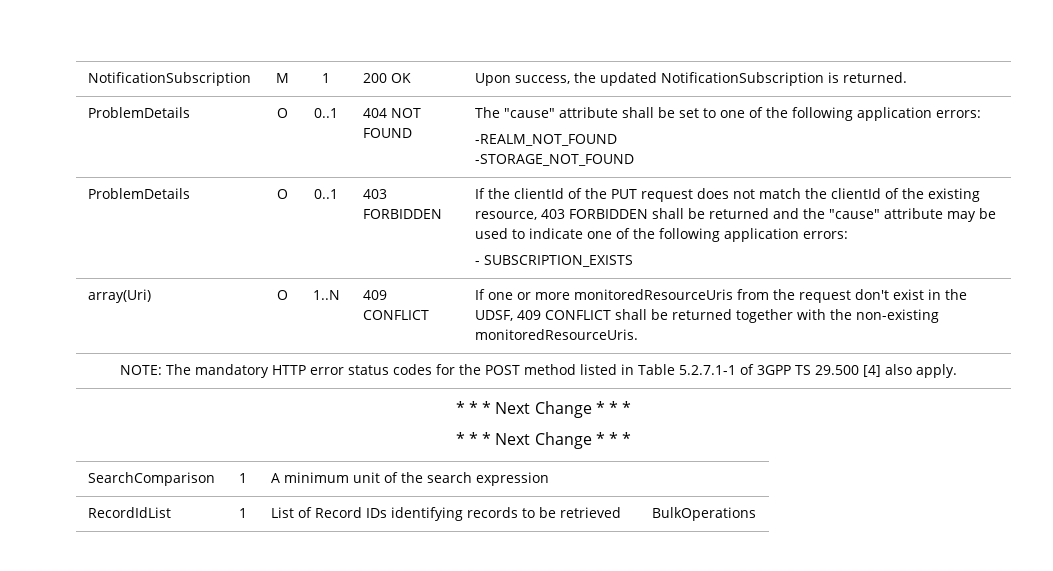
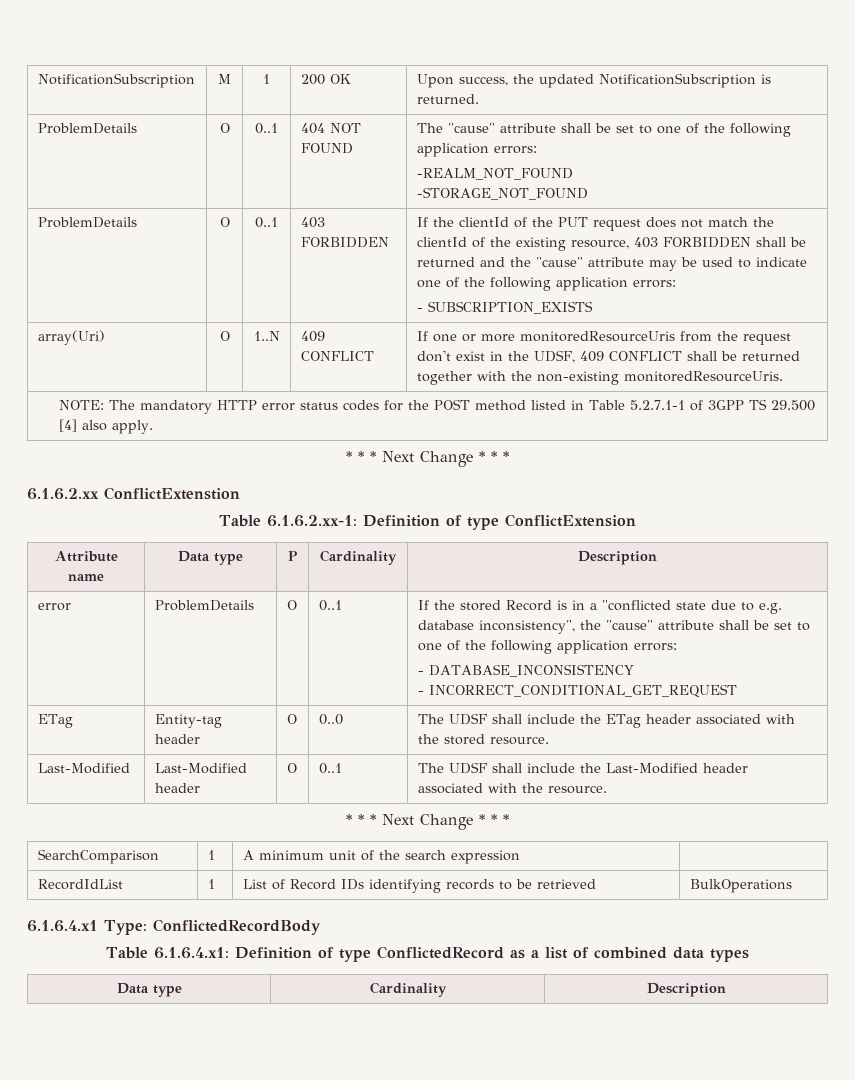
(632, 407) none -> [27,487,240,500] [219,514,636,530] [54,551,118,562] [68,574,104,581] [177,551,243,565] [288,551,297,561] [320,550,397,565] [578,551,657,565] [37,603,71,611] [154,600,254,611] [286,600,297,610] [318,600,342,611] [417,600,782,614] [417,620,810,634] [417,640,677,654] [417,664,634,677] [417,684,737,698] [37,714,73,728] [154,714,222,728] [154,734,200,744] [286,714,297,724] [318,714,343,725] [417,713,795,728] [417,734,549,745] [37,763,130,774] [154,763,247,774] [154,783,200,793] [286,763,297,773] [318,763,342,774] [417,762,748,774] [417,783,607,794] // 6.1.6.2.xx ConflictExtenstion // Table 6.1.6.2.xx-1: Definition of type ConflictExtension // Attribute name | Data type | P | Cardinality | Description // error | ProblemDetails | O | 0..1 | If the stored Record is in a "conflicted state due to e.g. database inconsistency", the "cause" attribute shall be set to one of the following application errors: // - DATABASE_INCONSISTENCY // - INCORRECT_CONDITIONAL_GET_REQUEST // ETag | Entity-tag header | O | 0..0 | The UDSF shall include the ETag header associated with the stored resource. // Last-Modified | Last-Modified header | O | 0..1 | The UDSF shall include the Last-Modified header associated with the resource.
(756, 514) none -> [27,919,321,935] [106,946,749,962] [116,983,182,997] [369,982,447,997] [646,983,726,997] // 6.1.6.4.x1 Type: ConflictedRecordBody // Table 6.1.6.4.x1: Definition of type ConflictedRecord as a list of combined data types // Data type | Cardinality | Description

